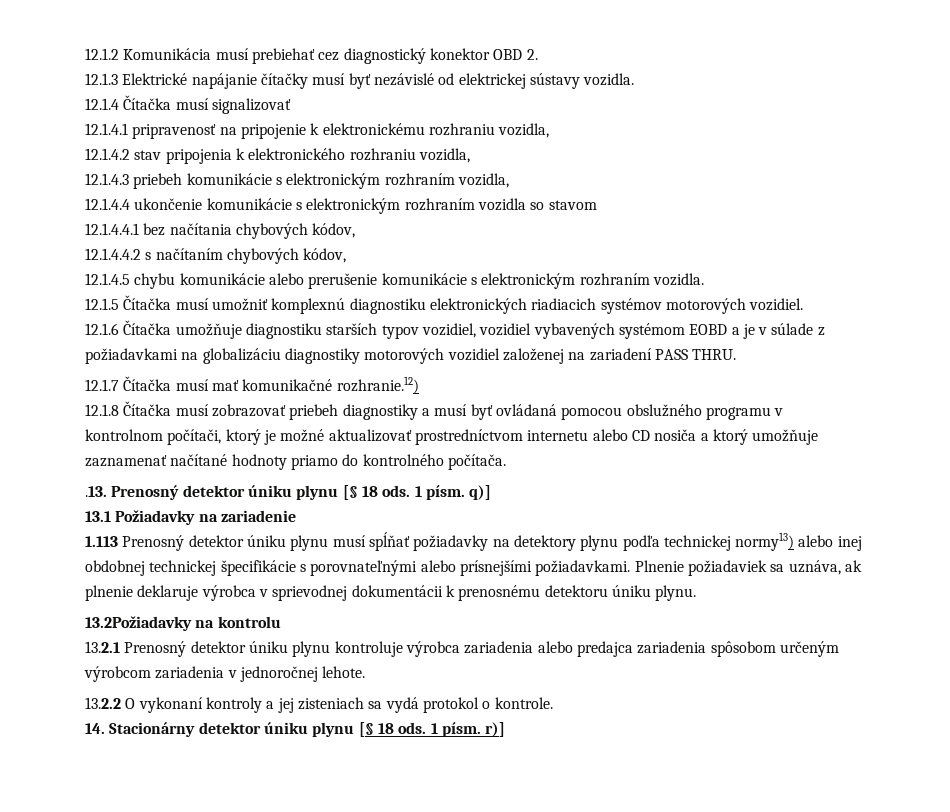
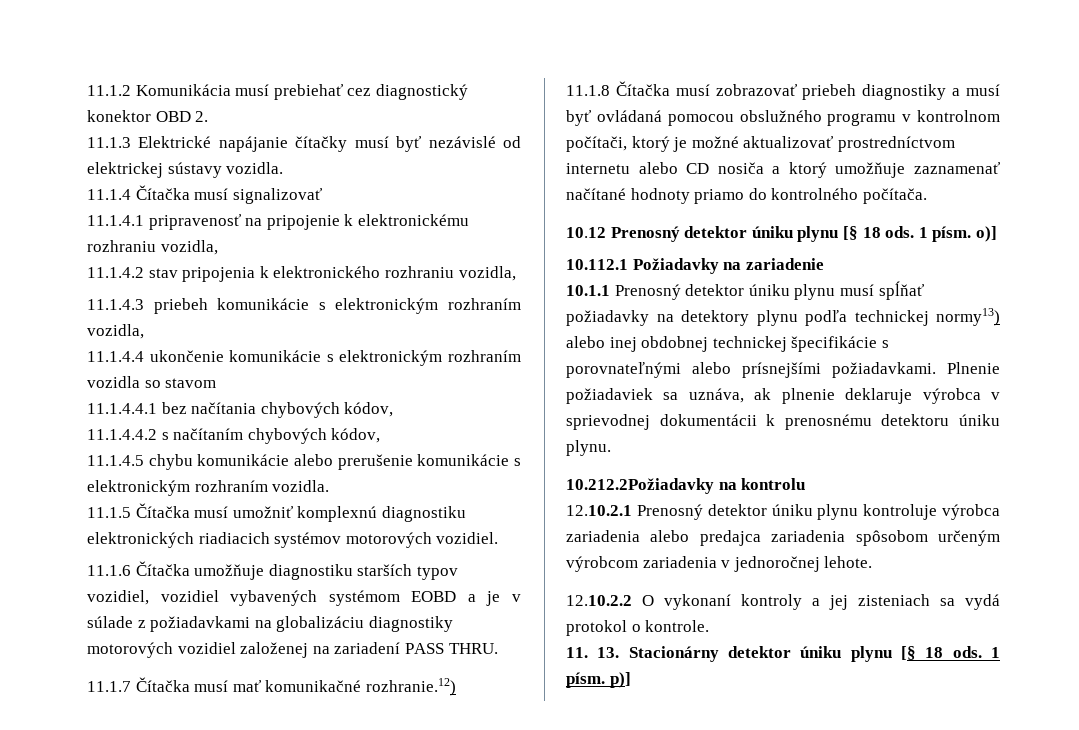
[85,48,119,60] 12.1.2 -> [87,85,131,96] 11.1.2
[85,73,118,85] 12.1.3 -> [87,137,131,148] 11.1.3
[85,98,119,110] 12.1.4 -> [87,189,131,200] 11.1.4
[85,123,128,135] 12.1.4.1 -> [87,215,144,226] 11.1.4.1
[85,148,130,160] 12.1.4.2 -> [87,267,144,278] 11.1.4.2
[85,173,129,185] 12.1.4.3 -> [87,299,144,310] 11.1.4.3
[85,198,130,210] 12.1.4.4 -> [87,351,144,362] 11.1.4.4
[85,223,139,235] 12.1.4.4.1 -> [87,403,157,414] 11.1.4.4.1
[85,248,141,260] 12.1.4.4.2 -> [87,429,157,440] 11.1.4.4.2
[85,273,130,285] 12.1.4.5 -> [87,455,144,466] 11.1.4.5
[85,298,119,310] 12.1.5 -> [87,507,131,518] 11.1.5
[85,323,119,335] 12.1.6 -> [87,565,131,576] 11.1.6
[85,379,119,391] 12.1.7 -> [87,681,131,692] 11.1.7
[85,404,119,416] 12.1.8 -> [566,85,610,96] 11.1.8
[85,486,107,497] .13. -> [566,227,606,238] 10.12
[469,485,492,500] [85,511,111,522] q)] // 13.1 -> [975,226,997,242] [566,259,628,270] o)] // 10.112.1
[85,536,118,547] 1.113 -> [566,285,610,296] 10.1.1
[85,616,192,631] 13.2Požiadavky -> [566,478,714,494] 10.212.2Požiadavky
[85,641,120,653] 13.2.1 -> [566,505,632,516] 12.10.2.1
[85,697,121,709] 13.2.2 -> [566,595,632,606] 12.10.2.2
[85,723,105,734] 14. -> [566,647,620,658] 11. 13.
[485,722,506,737] r)] -> [609,672,631,688] p)]

